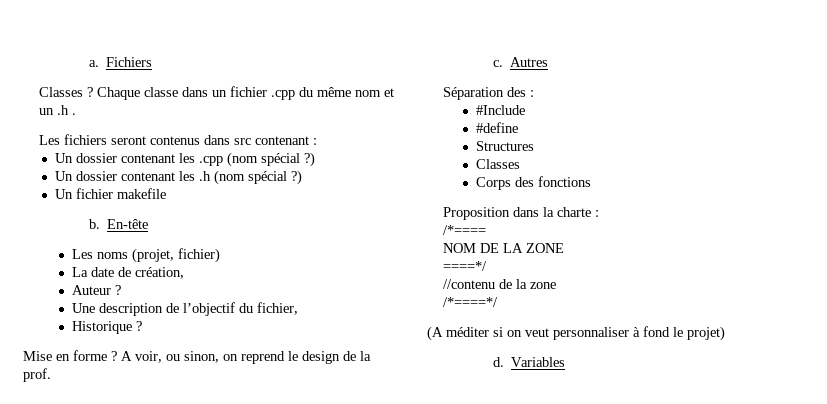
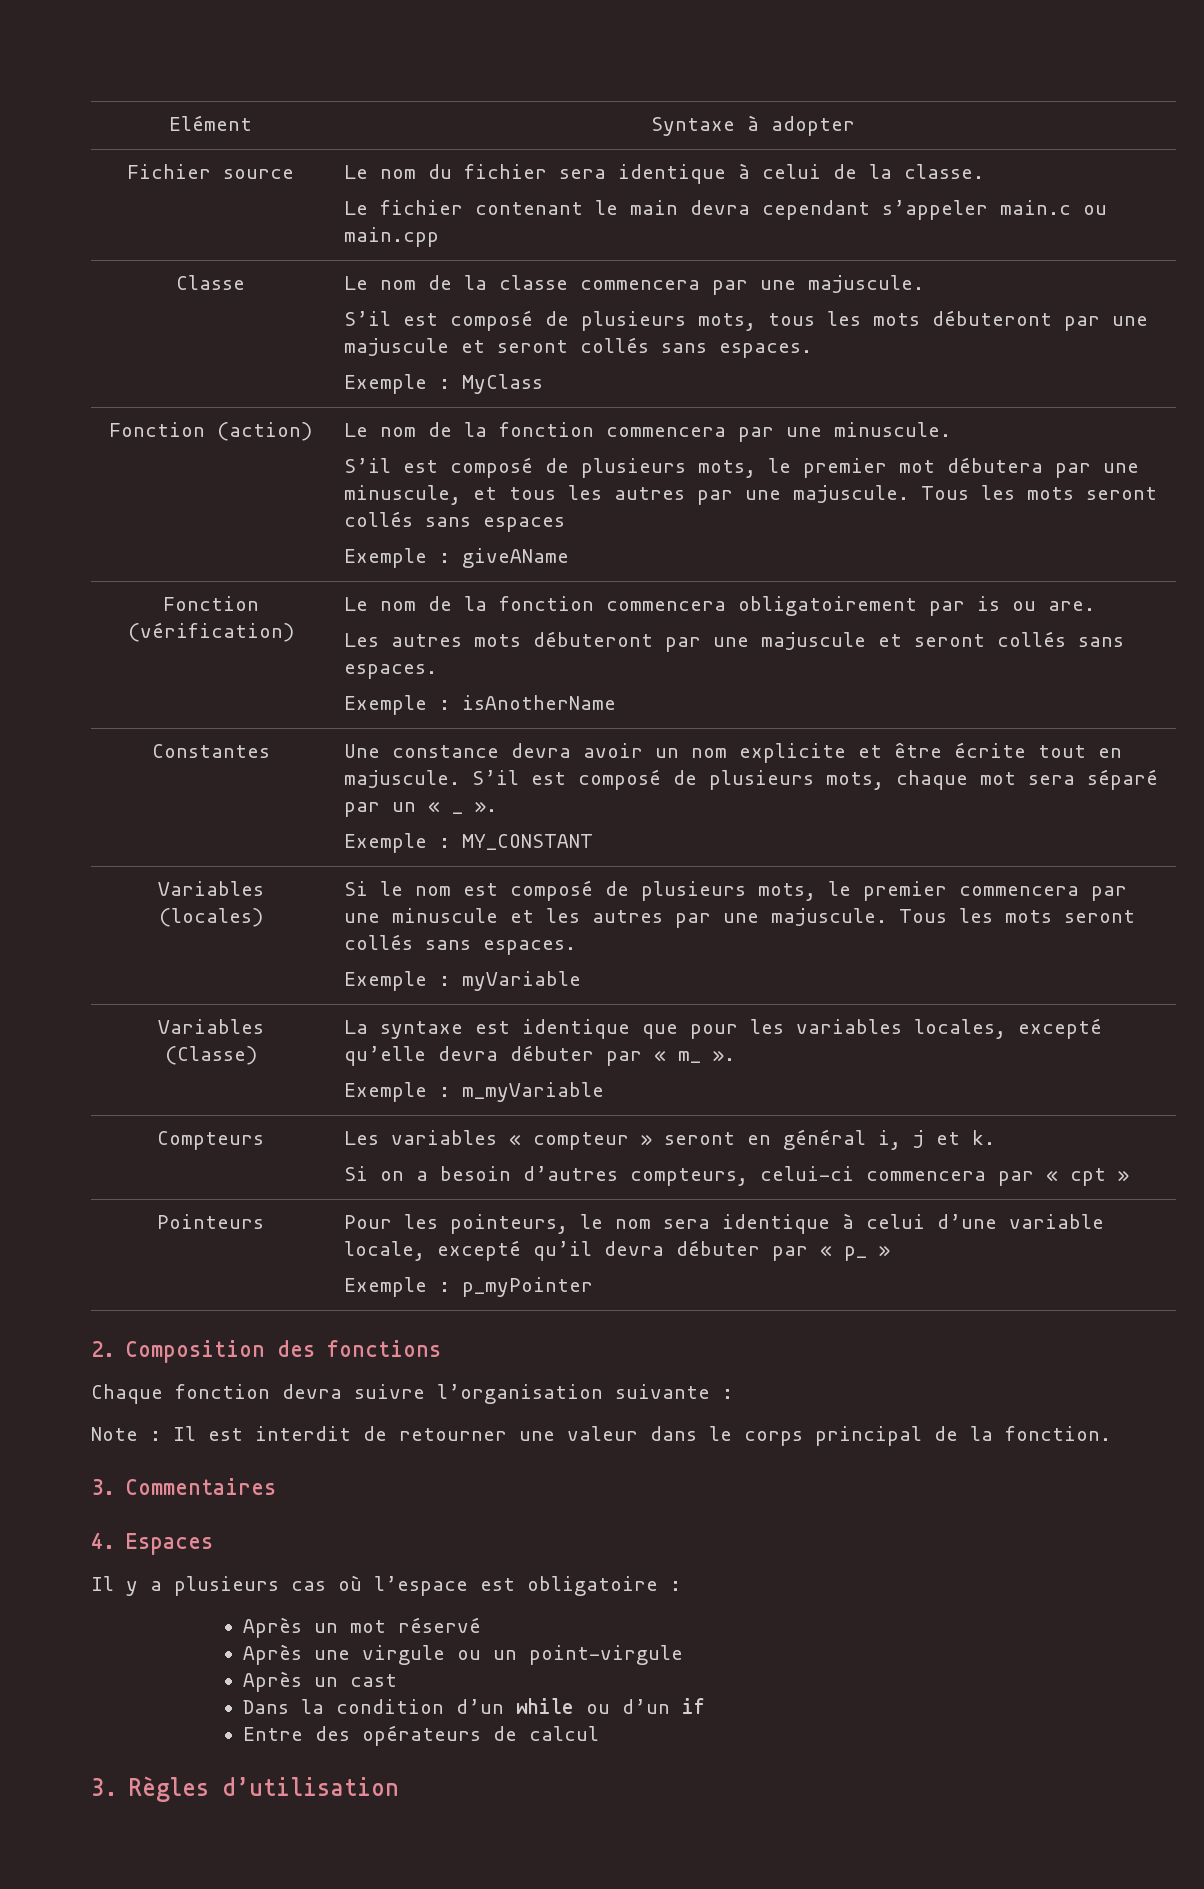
[88,57,153,67] [39,86,395,100] [39,105,77,115] [39,134,318,145] [55,152,316,167] [55,170,303,185] [55,188,167,199] [88,219,149,229] [71,248,220,263] [71,267,184,279] [71,285,121,295] [71,302,298,316] [71,321,142,334] [23,350,371,364] [23,368,51,382] [492,57,549,67] [443,87,535,100] [475,105,525,115] [475,122,518,133] [475,141,534,151] [475,159,520,169] [475,176,591,190] [443,207,600,220] [443,225,487,235] [443,243,565,253] [443,261,488,271] [443,279,557,289] [443,297,499,307] [427,326,725,341] [492,357,566,367] a. Fichiers // Classes ? Chaque classe dans un fichier .cpp du même nom et un .h . // Les fichiers seront contenus dans src contenant : // Un dossier contenant les .cpp (nom spécial ?) // Un dossier contenant les .h (nom spécial ?) // Un fichier makefile // b. En-tête // Les noms (projet, fichier) // La date de création, // Auteur ? // Une description de l’objectif du fichier, // Historique ? // Mise en forme ? A voir, ou sinon, on reprend le design de la prof. // c. Autres // Séparation des : // #Include // #define // Structures // Classes // Corps des fonctions // Proposition dans la charte : // /*==== // NOM DE LA ZONE // ====*/ // //contenu de la zone // /*====*/ // (A méditer si on veut personnaliser à fond le projet) // d. Variables -> [169,115,252,131] [650,115,855,136] [127,164,294,179] [344,163,985,184] [344,200,1108,220] [344,227,440,247] [176,275,245,290] [344,275,925,295] [344,310,1149,331] [344,337,813,358] [344,374,544,394] [109,422,312,441] [344,422,952,442] [344,457,1140,478] [344,485,1158,505] [344,511,566,532] [344,548,570,568] [162,596,259,611] [127,622,294,642] [344,596,1096,616] [344,631,1125,652] [344,664,438,679] [344,695,617,715] [151,744,270,758] [344,742,1123,763] [344,769,1159,790] [344,802,498,817] [344,833,594,853] [157,881,264,896] [158,908,263,927] [344,880,1128,901] [344,908,1136,928] [344,934,577,955] [344,971,582,991] [157,1019,264,1034] [164,1046,257,1065] [344,1018,1103,1039] [344,1045,736,1066] [344,1082,605,1102] [157,1131,264,1150] [344,1129,996,1150] [344,1166,1130,1186] [157,1214,264,1229] [344,1213,1105,1234] [344,1240,891,1261] [344,1277,594,1297] [91,1340,442,1363] [91,1384,733,1404] [91,1426,1111,1446] [91,1478,277,1495] [91,1533,214,1555] [91,1575,681,1596] [243,1617,482,1638] [243,1644,684,1665] [243,1671,398,1692] [243,1698,706,1714] [243,1725,600,1746] [91,1776,400,1802] Elément | Syntaxe à adopter // Fichier source | Le nom du fichier sera identique à celui de la classe. // Le fichier contenant le main devra cependant s’appeler main.c ou main.cpp // Classe | Le nom de la classe commencera par une majuscule. // S’il est composé de plusieurs mots, tous les mots débuteront par une majuscule et seront collés sans espaces. // Exemple : MyClass // Fonction (action) | Le nom de la fonction commencera par une minuscule. // S’il est composé de plusieurs mots, le premier mot débutera par une minuscule, et tous les autres par une majuscule. Tous les mots seront collés sans espaces // Exemple : giveAName // Fonction (vérification) | Le nom de la fonction commencera obligatoirement par is ou are. // Les autres mots débuteront par une majuscule et seront collés sans espaces. // Exemple : isAnotherName // Constantes | Une constance devra avoir un nom explicite et être écrite tout en majuscule. S’il est composé de plusieurs mots, chaque mot sera séparé par un « _ ». // Exemple : MY_CONSTANT // Variables (locales) | Si le nom est composé de plusieurs mots, le premier commencera par une minuscule et les autres par une majuscule. Tous les mots seront collés sans espaces. // Exemple : myVariable // Variables (Classe) | La syntaxe est identique que pour les variables locales, excepté qu’elle devra débuter par « m_ ». // Exemple : m_myVariable // Compteurs | Les variables « compteur » seront en général i, j et k. // Si on a besoin d’autres compteurs, celui-ci commencera par « cpt » // Pointeurs | Pour les pointeurs, le nom sera identique à celui d’une variable locale, excepté qu’il devra débuter par « p_ » // Exemple : p_myPointer // 2. Composition des fonctions // Chaque fonction devra suivre l’organisation suivante : // Note : Il est interdit de retourner une valeur dans le corps principal de la fonction. // 3. Commentaires // 4. Espaces // Il y a plusieurs cas où l’espace est obligatoire : // Après un mot réservé // Après une virgule ou un point-virgule // Après un cast // Dans la condition d’un while ou d’un if // Entre des opérateurs de calcul // 3. Règles d’utilisation

